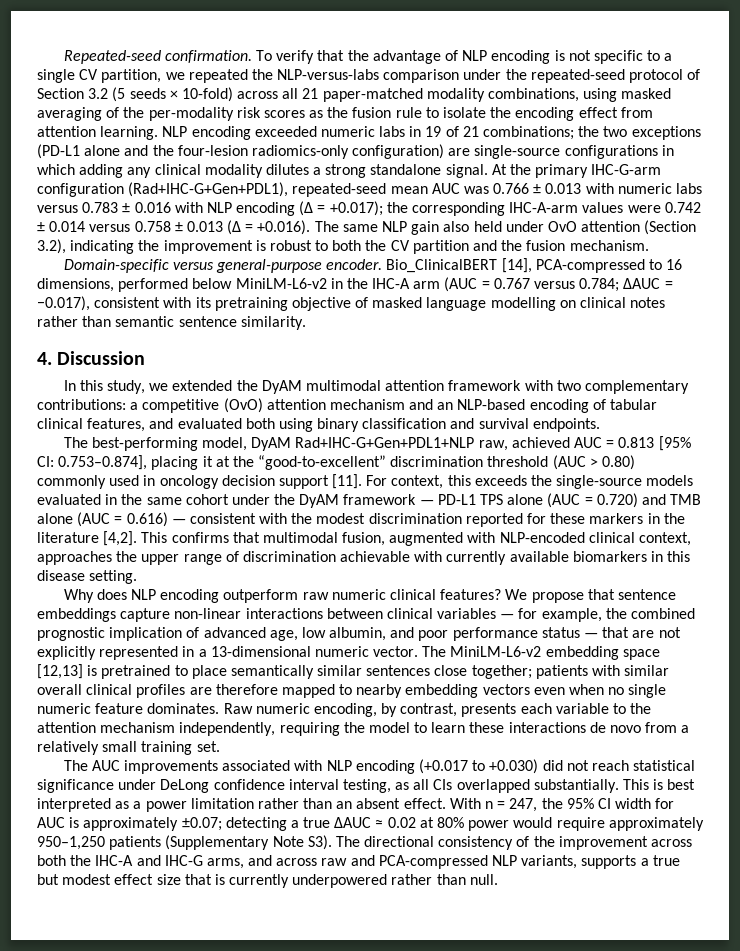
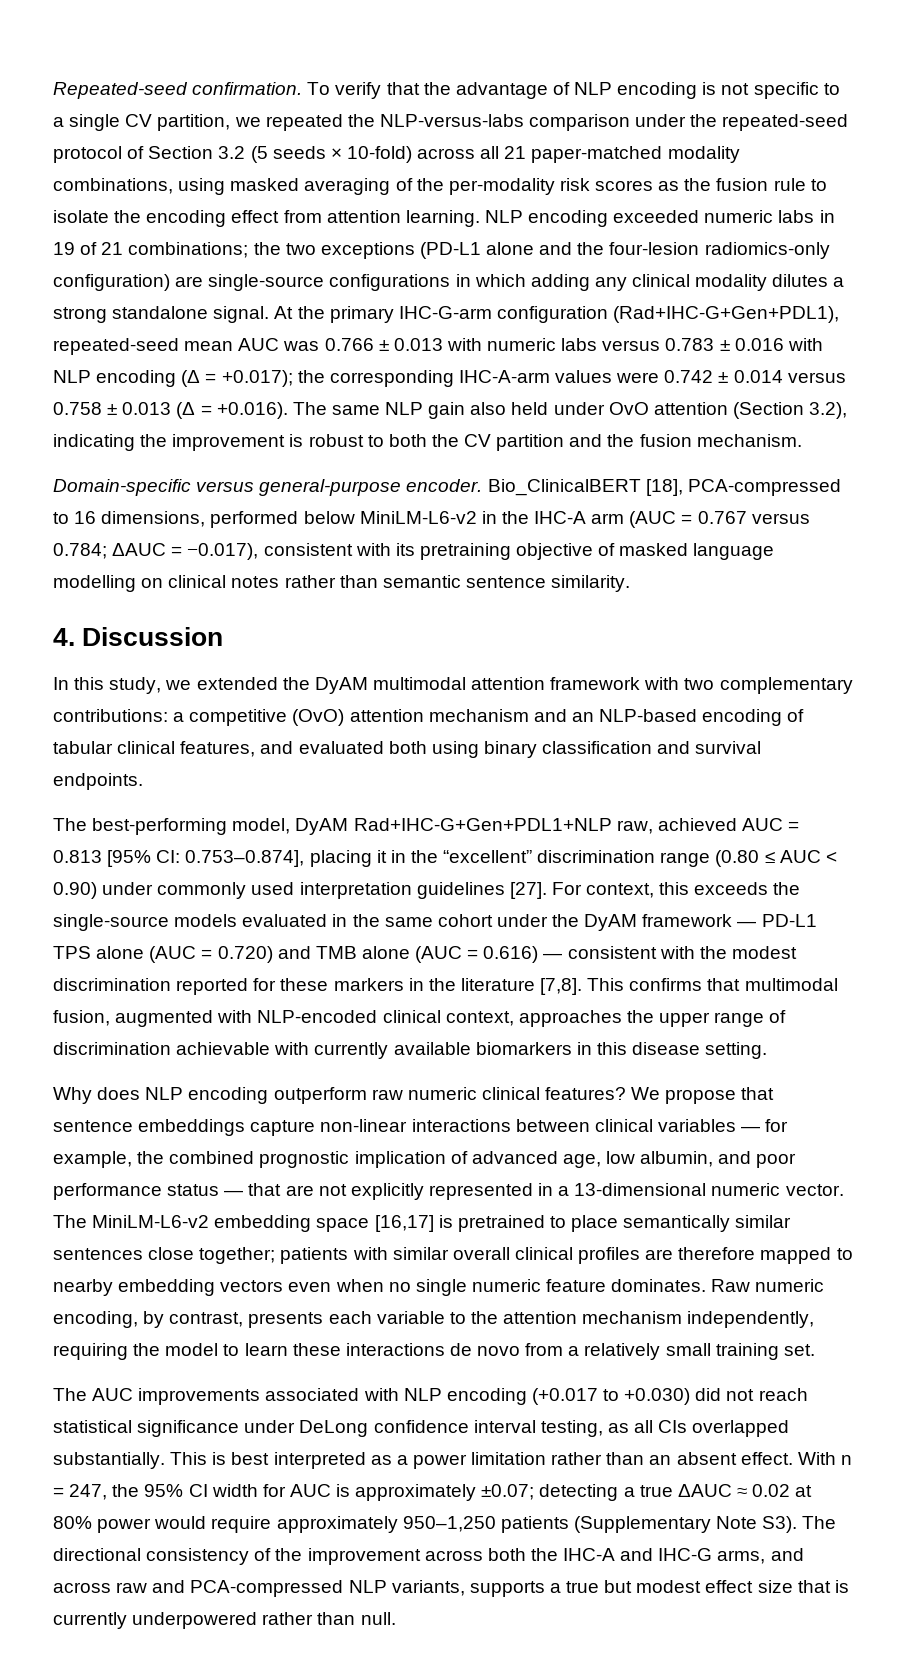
[501,258,532,273] [14], -> [645,479,683,496] [18],
[215,455,636,470] [37,474,363,489] at the “good-to-excellent” discrimination threshold (AUC > 0.80) commonly used in oncology decision support [11]. -> [390,850,837,867] [53,882,547,899] in the “excellent” discrimination range (0.80 ≤ AUC < 0.90) under commonly used interpretation guidelines [27].
[103,531,138,546] [4,2]. -> [540,978,583,995] [7,8].
[37,664,83,679] [12,13] -> [374,1215,434,1232] [16,17]

